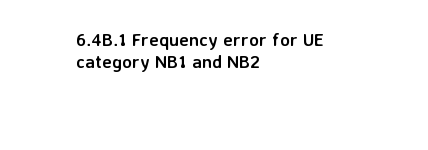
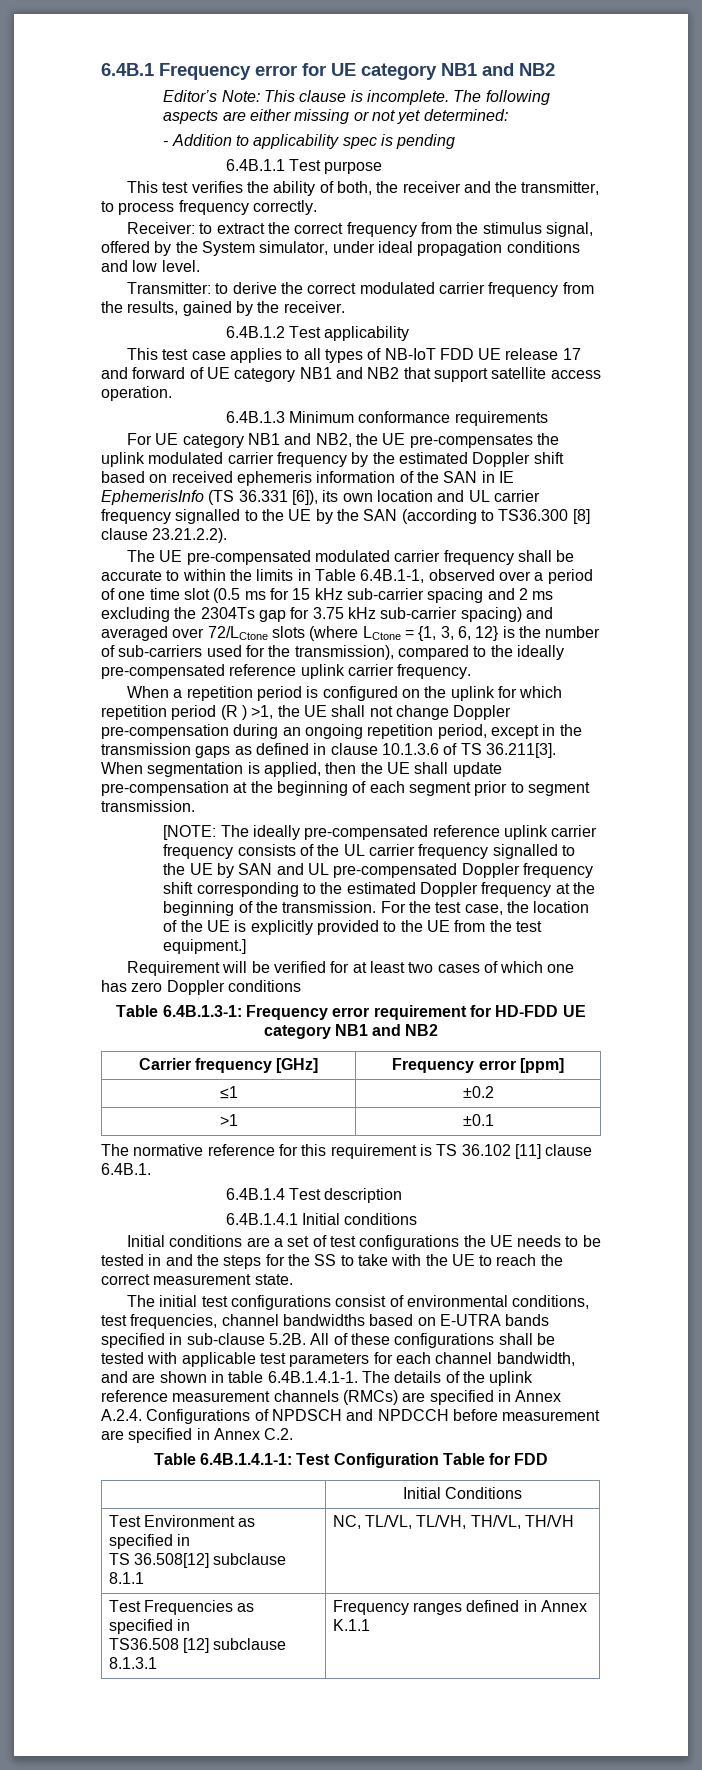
(260, 62) none -> [163,90,550,105] [163,109,508,124] [163,134,456,149] [225,159,383,174] [126,181,600,196] [101,200,317,215] [126,222,593,237] [101,241,580,256] [101,260,200,272] [126,282,594,297] [101,301,345,316] [225,326,410,341] [126,348,581,363] [101,367,601,382] [101,386,172,401] [225,411,548,426] [126,433,559,448] [101,452,564,467] [101,471,514,486] [101,490,540,505] [101,509,590,524] [101,528,228,543] [126,550,575,565] [101,569,593,584] [101,588,554,603] [101,607,553,622] [101,626,601,641] [101,645,564,660] [101,664,472,679] [126,686,563,701] [101,705,512,720] [101,724,582,739] [101,743,556,758] [101,762,502,777] [101,781,590,796] [101,800,195,812] [163,825,598,840] [163,844,575,859] [163,863,593,878] [163,882,595,897] [163,901,590,916] [163,920,542,935] [163,939,247,954] [126,961,575,976] [101,980,301,995] [116,1005,586,1020] [263,1024,439,1039] [138,1058,319,1073] [392,1058,564,1073] [219,1086,238,1099] [462,1086,494,1098] [219,1114,238,1126] [462,1114,494,1126] [101,1144,593,1159] [101,1163,151,1175] [225,1188,403,1203] [225,1213,418,1225] [126,1235,601,1250] [101,1254,563,1269] [101,1274,293,1285] [126,1295,590,1310] [101,1314,550,1329] [101,1333,555,1348] [101,1352,575,1367] [101,1371,534,1386] [101,1390,562,1405] [101,1409,601,1424] [101,1428,294,1443] [153,1453,549,1468] [402,1487,523,1499] [108,1515,256,1527] [108,1534,191,1549] [108,1553,287,1568] [108,1572,144,1584] [332,1515,574,1529] [108,1600,255,1615] [108,1619,191,1634] [108,1638,287,1653] [108,1657,157,1669] [332,1600,587,1615] [332,1619,370,1631] // Editor’s Note: This clause is incomplete. The following aspects are either missing or not yet determined: // - Addition to applicability spec is pending // 6.4B.1.1 Test purpose // This test verifies the ability of both, the receiver and the transmitter, to process frequency correctly. // Receiver: to extract the correct frequency from the stimulus signal, offered by the System simulator, under ideal propagation conditions and low level. // Transmitter: to derive the correct modulated carrier frequency from the results, gained by the receiver. // 6.4B.1.2 Test applicability // This test case applies to all types of NB-IoT FDD UE release 17 and forward of UE category NB1 and NB2 that support satellite access operation. // 6.4B.1.3 Minimum conformance requirements // For UE category NB1 and NB2, the UE pre-compensates the uplink modulated carrier frequency by the estimated Doppler shift based on received ephemeris information of the SAN in IE EphemerisInfo (TS 36.331 [6]), its own location and UL carrier frequency signalled to the UE by the SAN (according to TS36.300 [8] clause 23.21.2.2). // The UE pre-compensated modulated carrier frequency shall be accurate to within the limits in Table 6.4B.1-1, observed over a period of one time slot (0.5 ms for 15 kHz sub-carrier spacing and 2 ms excluding the 2304Ts gap for 3.75 kHz sub-carrier spacing) and averaged over 72/LCtone slots (where LCtone = {1, 3, 6, 12} is the number of sub-carriers used for the transmission), compared to the ideally pre-compensated reference uplink carrier frequency. // When a repetition period is configured on the uplink for which repetition period (R ) >1, the UE shall not change Doppler pre-compensation during an ongoing repetition period, except in the transmission gaps as defined in clause 10.1.3.6 of TS 36.211[3]. When segmentation is applied, then the UE shall update pre-compensation at the beginning of each segment prior to segment transmission. // [NOTE: The ideally pre-compensated reference uplink carrier frequency consists of the UL carrier frequency signalled to the UE by SAN and UL pre-compensated Doppler frequency shift corresponding to the estimated Doppler frequency at the beginning of the transmission. For the test case, the location of the UE is explicitly provided to the UE from the test equipment.] // Requirement will be verified for at least two cases of which one has zero Doppler conditions // Table 6.4B.1.3-1: Frequency error requirement for HD-FDD UE category NB1 and NB2 // Carrier frequency [GHz] | Frequency error [ppm] // ≤1 | ±0.2 // >1 | ±0.1 // The normative reference for this requirement is TS 36.102 [11] clause 6.4B.1. // 6.4B.1.4 Test description // 6.4B.1.4.1 Initial conditions // Initial conditions are a set of test configurations the UE needs to be tested in and the steps for the SS to take with the UE to reach the correct measurement state. // The initial test configurations consist of environmental conditions, test frequencies, channel bandwidths based on E-UTRA bands specified in sub-clause 5.2B. All of these configurations shall be tested with applicable test parameters for each channel bandwidth, and are shown in table 6.4B.1.4.1-1. The details of the uplink reference measurement channels (RMCs) are specified in Annex A.2.4. Configurations of NPDSCH and NPDCCH before measurement are specified in Annex C.2. // Table 6.4B.1.4.1-1: Test Configuration Table for FDD // | Initial Conditions // Test Environment as specified in // TS 36.508[12] subclause 8.1.1 | NC, TL/VL, TL/VH, TH/VL, TH/VH // Test Frequencies as specified in // TS36.508 [12] subclause 8.1.3.1 | Frequency ranges defined in Annex K.1.1

